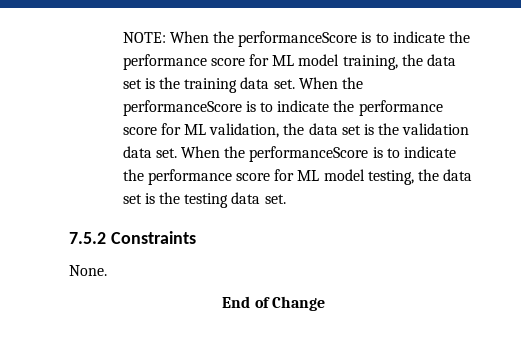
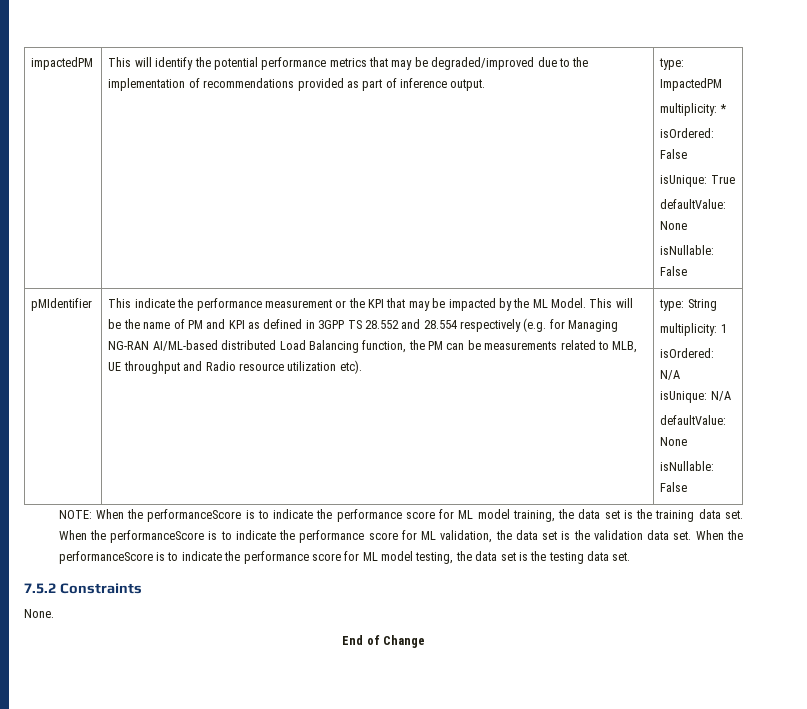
(122, 37) none -> [31,57,94,70] [108,57,589,70] [108,78,486,91] [659,58,685,70] [660,78,723,91] [660,103,727,116] [660,128,715,138] [660,149,688,159] [660,175,735,187] [660,199,727,209] [660,221,688,230] [660,245,715,255] [660,266,688,276] [31,298,93,311] [108,298,633,311] [108,318,619,332] [108,340,638,353] [108,360,362,374] [659,299,717,311] [660,323,727,336] [660,348,715,358] [660,370,681,380] [660,391,731,403] [660,415,727,425] [660,437,688,446] [660,461,715,471] [660,482,688,492] impactedPM | This will identify the potential performance metrics that may be degraded/improved due to the implementation of recommendations provided as part of inference output. | type: ImpactedPM // multiplicity: * // isOrdered: False // isUnique: True // defaultValue: None // isNullable: False // pMIdentifier | This indicate the performance measurement or the KPI that may be impacted by the ML Model. This will be the name of PM and KPI as defined in 3GPP TS 28.552 and 28.554 respectively (e.g. for Managing NG-RAN AI/ML-based distributed Load Balancing function, the PM can be measurements related to MLB, UE throughput and Radio resource utilization etc). | type: String // multiplicity: 1 // isOrdered: N/A // isUnique: N/A // defaultValue: None // isNullable: False //

